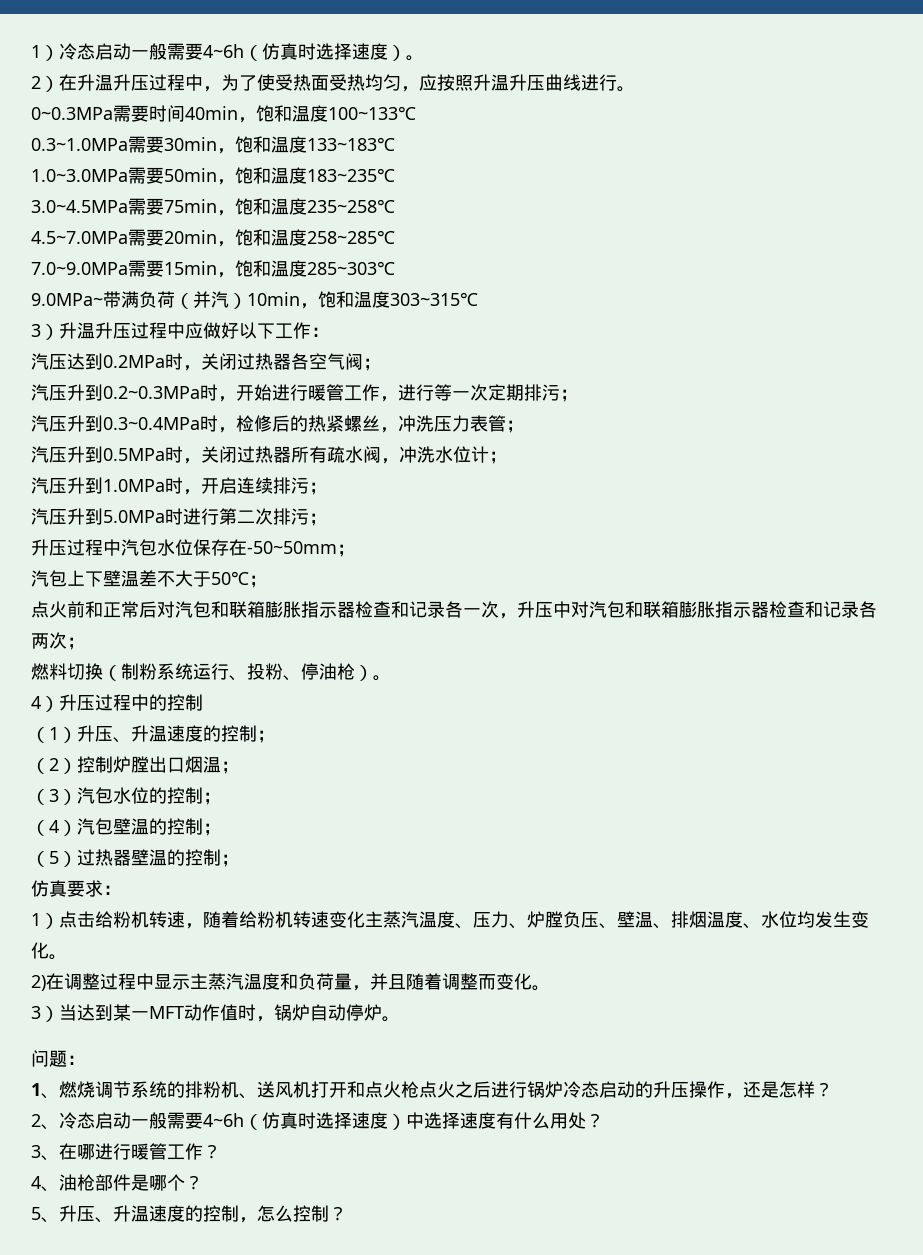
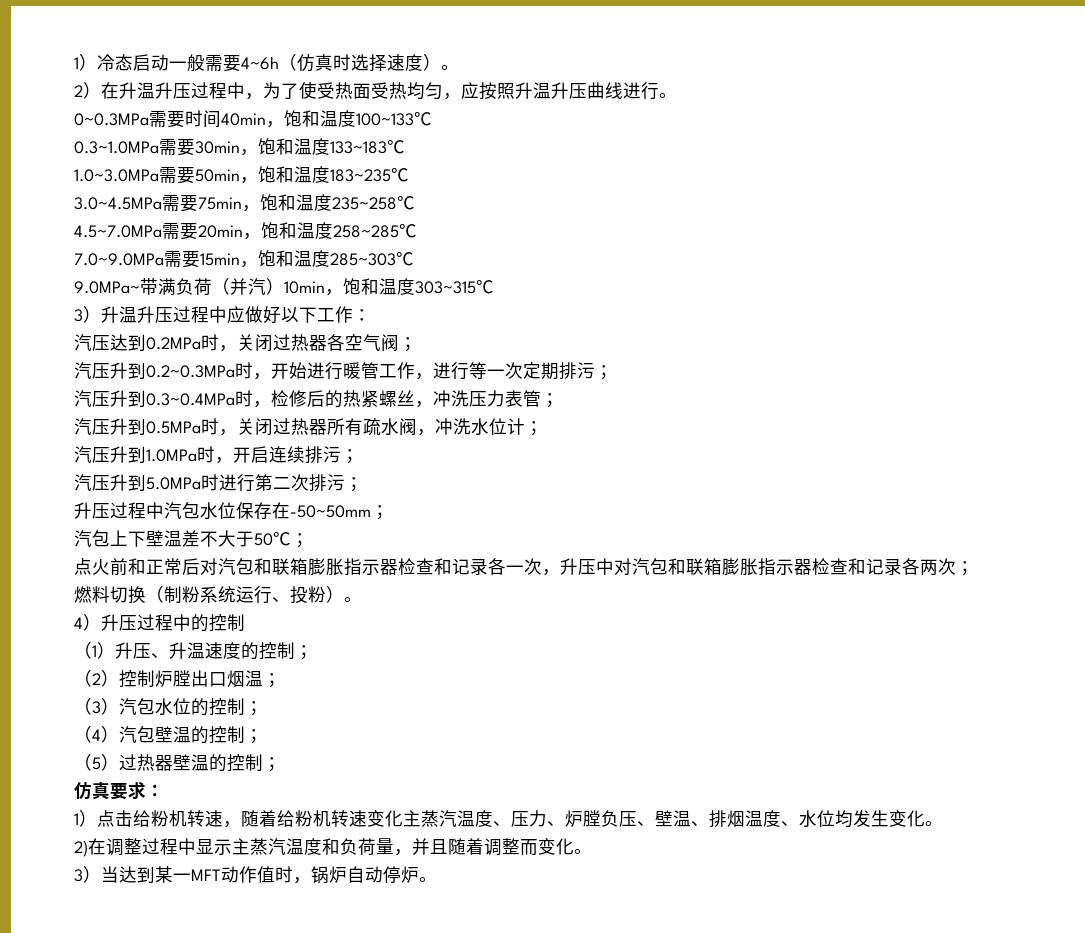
[283,663,355,681] 、停油枪 -> (326, 594) none
[31,1050,85,1067] [31,1081,833,1099] [31,1112,604,1130] [31,1143,221,1161] [31,1174,203,1192] [31,1205,347,1223] // 问题： // 1、燃烧调节系统的排粉机、送风机打开和点火枪点火之后进行锅炉冷态启动的升压操作，还是怎样？ // 2、冷态启动一般需要4~6h（仿真时选择速度）中选择速度有什么用处？ // 3、在哪进行暖管工作？ // 4、油枪部件是哪个？ // 5、升压、升温速度的控制，怎么控制？ -> (437, 879) none

